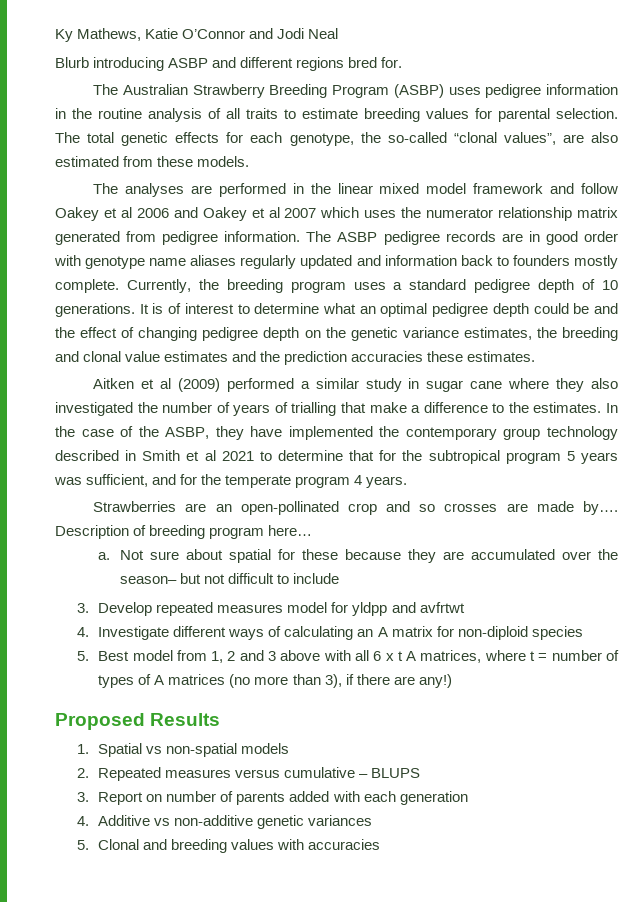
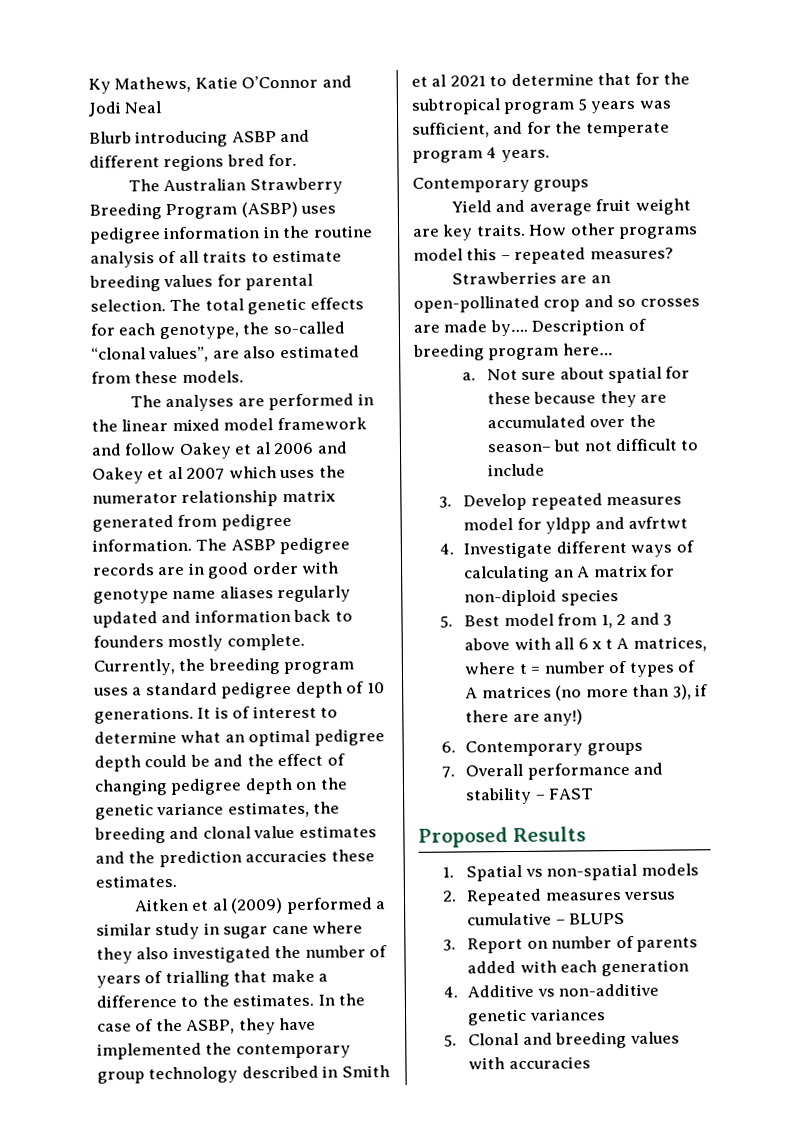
(408, 482) none -> [412,176,590,193] [450,198,691,216] [413,223,699,241] [413,247,674,264] // Contemporary groups // Yield and average fruit weight are key traits. How other programs model this – repeated measures?
(452, 681) none -> [441,740,643,757] [441,762,664,780] [466,787,595,805] // 6. Contemporary groups // 7. Overall performance and stability – FAST

